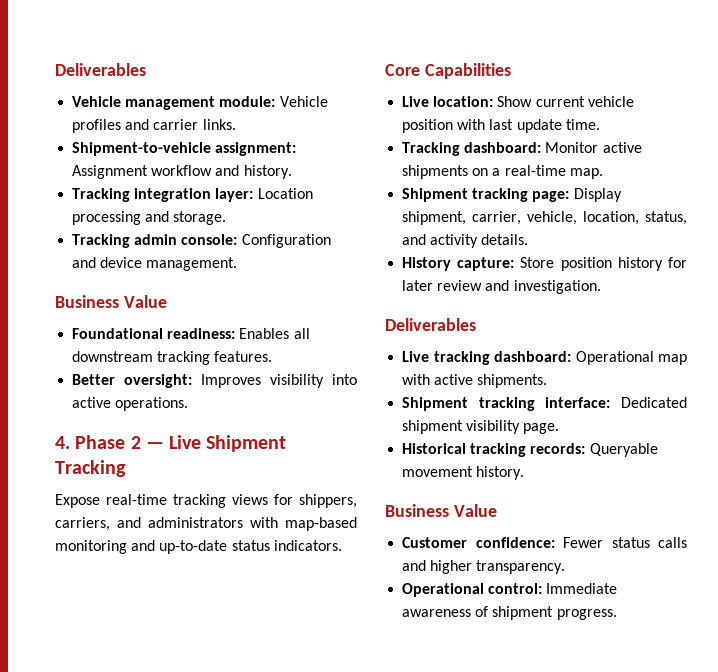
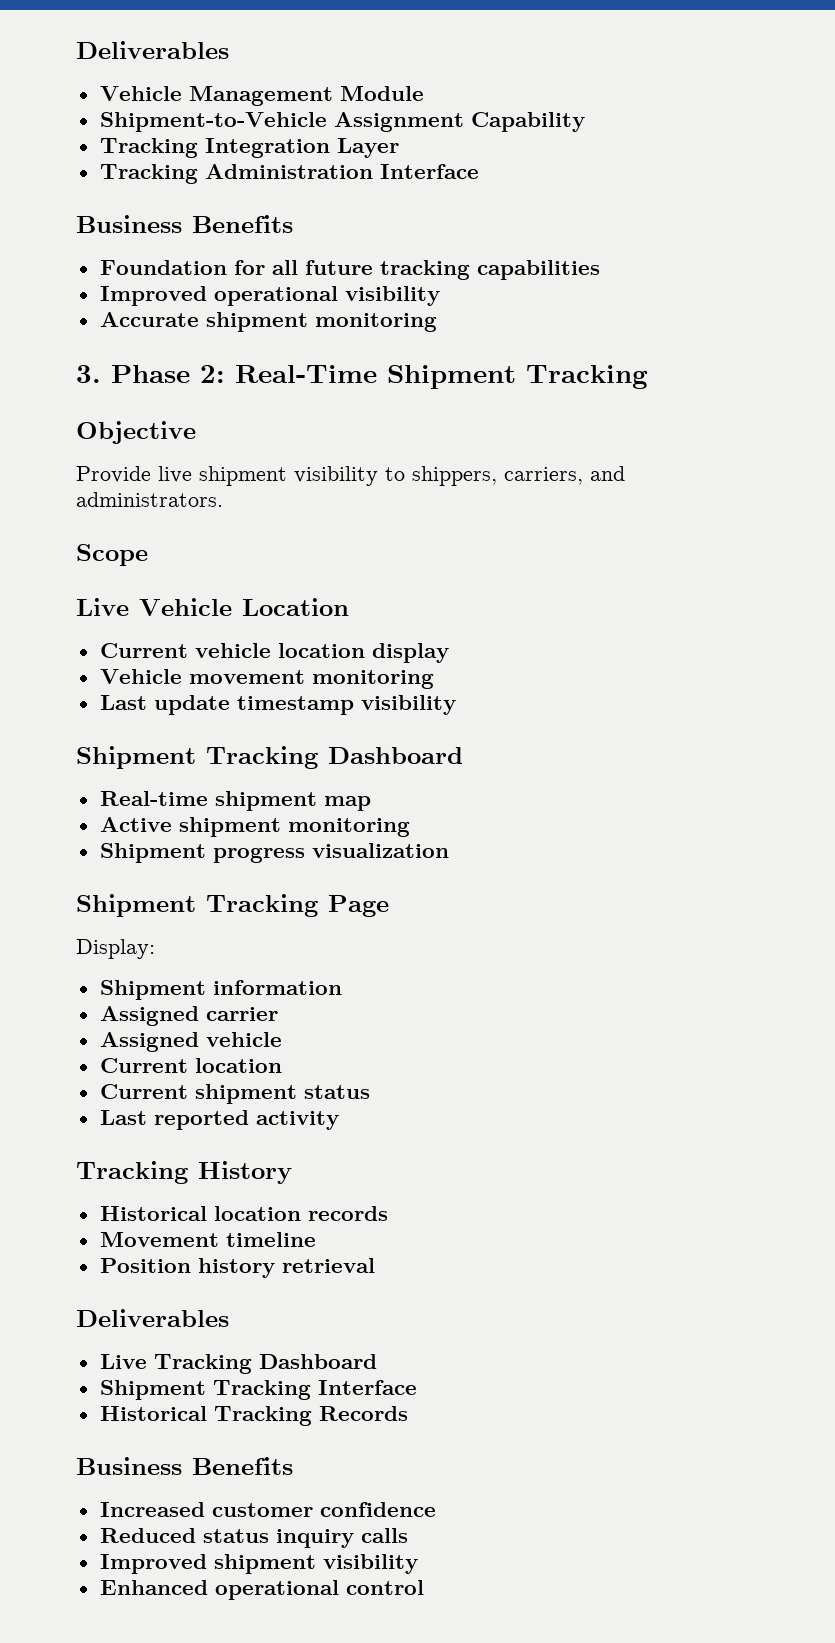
[125,96,328,110] [72,119,236,133] [72,142,297,156] [72,165,292,179] [72,188,313,202] [72,211,227,225] [72,234,331,248] [72,257,238,271] [55,295,167,308] [72,328,310,339] [72,351,273,365] [72,374,357,388] [72,397,189,411] [55,435,287,452] [55,460,126,477] [55,494,357,508] [55,517,357,531] [55,540,342,554] [385,63,511,79] [402,96,634,107] [402,119,600,133] [402,142,642,156] [402,165,603,179] [402,188,622,202] [402,211,687,225] [402,234,529,248] [402,257,687,271] [402,280,601,294] [385,318,476,331] [402,351,687,365] [402,374,548,388] [402,397,687,411] [402,420,560,434] [402,443,658,457] [402,466,525,480] [385,504,497,517] [402,537,687,548] [402,560,566,574] [402,583,618,597] [402,606,617,620] management module: Vehicle profiles and carrier links. // Shipment-to-vehicle assignment: Assignment workflow and history. // Tracking integration layer: Location processing and storage. // Tracking admin console: Configuration and device management. // Business Value // Foundational readiness: Enables all downstream tracking features. // Better oversight: Improves visibility into active operations. // 4. Phase 2 — Live Shipment Tracking // Expose real-time tracking views for shippers, carriers, and administrators with map-based monitoring and up-to-date status indicators. // Core Capabilities // Live location: Show current vehicle position with last update time. // Tracking dashboard: Monitor active shipments on a real-time map. // Shipment tracking page: Display shipment, carrier, vehicle, location, status, and activity details. // History capture: Store position history for later review and investigation. // Deliverables // Live tracking dashboard: Operational map with active shipments. // Shipment tracking interface: Dedicated shipment visibility page. // Historical tracking records: Queryable movement history. // Business Value // Customer confidence: Fewer status calls and higher transparency. // Operational control: Immediate awareness of shipment progress. -> [188,86,424,106] [99,112,585,132] [99,138,399,158] [99,164,479,184] [76,215,293,233] [99,260,600,280] [99,286,440,306] [99,312,437,332] [76,365,648,389] [76,421,196,444] [76,466,625,486] [76,492,223,507] [76,544,148,566] [76,598,349,616] [99,643,449,663] [99,669,434,689] [99,695,456,715] [76,746,463,769] [99,791,371,811] [99,817,410,837] [99,843,449,863] [76,894,389,917] [76,939,155,959] [99,980,342,1000] [99,1006,278,1026] [99,1032,282,1052] [99,1058,282,1073] [99,1084,370,1104] [99,1110,339,1130] [76,1161,292,1184] [99,1206,388,1221] [99,1232,316,1247] [99,1258,375,1278] [76,1309,229,1327] [99,1354,377,1374] [99,1380,417,1400] [99,1406,408,1426] [76,1457,293,1475] [99,1502,436,1517] [99,1528,408,1548] [99,1554,418,1574] [99,1580,424,1600] Management Module // Shipment-to-Vehicle Assignment Capability // Tracking Integration Layer // Tracking Administration Interface // Business Benefits // Foundation for all future tracking capabilities // Improved operational visibility // Accurate shipment monitoring // 3. Phase 2: Real-Time Shipment Tracking // Objective // Provide live shipment visibility to shippers, carriers, and administrators. // Scope // Live Vehicle Location // Current vehicle location display // Vehicle movement monitoring // Last update timestamp visibility // Shipment Tracking Dashboard // Real-time shipment map // Active shipment monitoring // Shipment progress visualization // Shipment Tracking Page // Display: // Shipment information // Assigned carrier // Assigned vehicle // Current location // Current shipment status // Last reported activity // Tracking History // Historical location records // Movement timeline // Position history retrieval // Deliverables // Live Tracking Dashboard // Shipment Tracking Interface // Historical Tracking Records // Business Benefits // Increased customer confidence // Reduced status inquiry calls // Improved shipment visibility // Enhanced operational control

